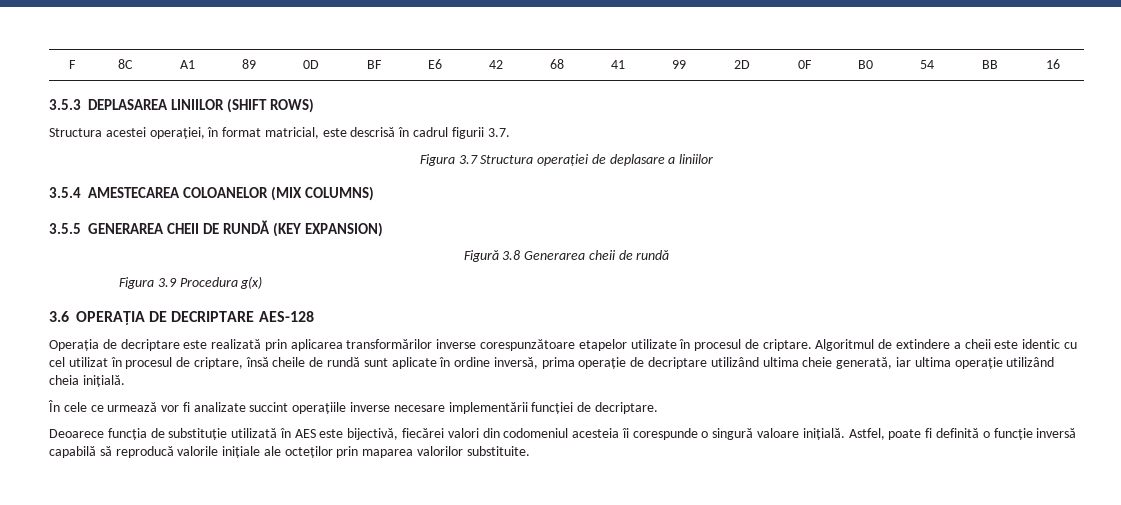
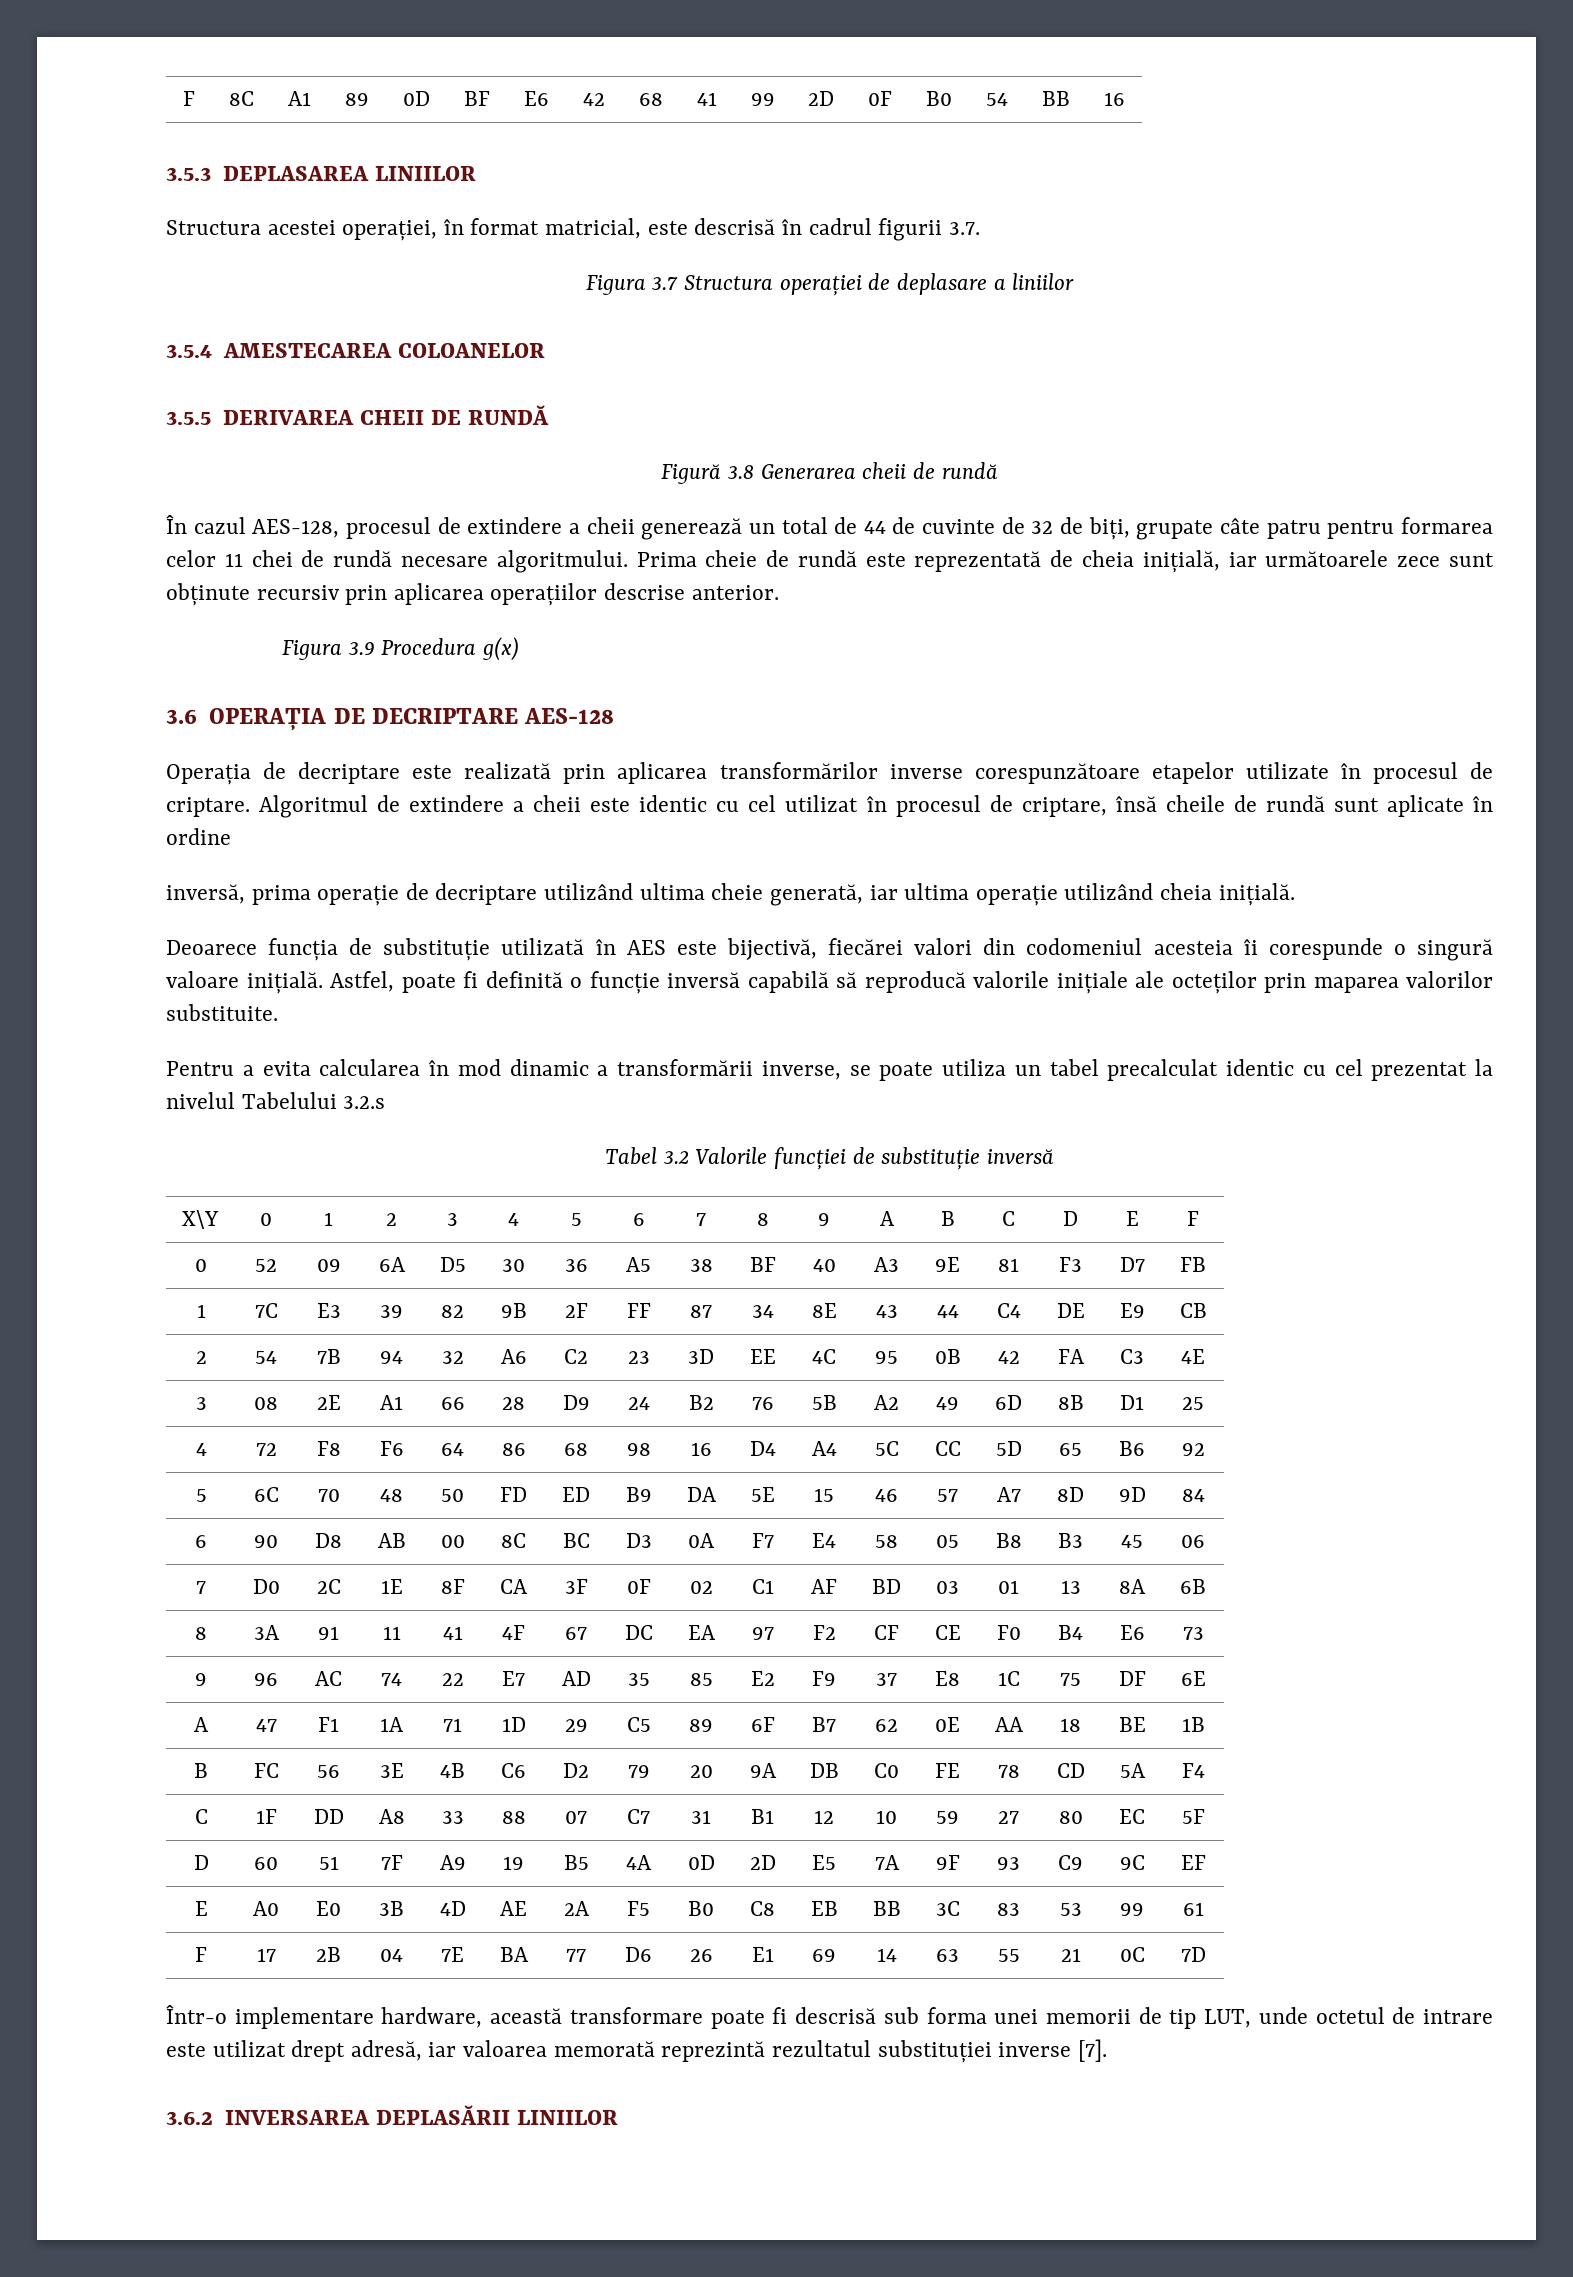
[226,98,314,113] (SHIFT ROWS) -> (477, 173) none
[270,186,374,201] (MIX COLUMNS) -> (546, 350) none
[88,223,164,234] GENERAREA -> [223,410,355,425] DERIVAREA
[272,222,383,237] (KEY EXPANSION) -> (549, 415) none
(670, 255) none -> [166,515,1494,540] [166,550,1495,573] [166,583,779,606] // În cazul AES-128, procesul de extindere a cheii generează un total de 44 de cuvinte de 32 de biți, grupate câte patru pentru formarea celor 11 chei de rundă necesare algoritmului. Prima cheie de rundă este reprezentată de cheia inițială, iar următoarele zece sunt obținute recursiv prin aplicarea operațiilor descrise anterior.
(491, 362) none -> (231, 836) //
[48,400,658,414] // În cele ce urmează vor fi analizate succint operațiile inverse necesare implementării funcției de decriptare. -> (1295, 894) none
(530, 451) none -> [166,1059,1493,1081] [166,1092,386,1109] [605,1147,1054,1170] [182,1210,220,1229] [260,1213,272,1226] [324,1212,333,1226] [386,1213,397,1226] [447,1213,458,1226] [508,1213,519,1226] [570,1213,582,1226] [632,1213,645,1226] [696,1213,706,1226] [756,1213,769,1226] [818,1213,830,1226] [879,1211,895,1226] [940,1211,955,1226] [1002,1211,1015,1226] [1063,1211,1078,1226] [1125,1211,1139,1226] [1187,1211,1199,1226] [195,1259,207,1272] [255,1259,277,1272] [316,1259,341,1272] [378,1257,406,1272] [439,1257,466,1272] [502,1259,525,1272] [564,1259,588,1272] [626,1257,651,1272] [689,1259,713,1272] [749,1257,776,1272] [812,1259,836,1272] [874,1257,899,1272] [935,1257,960,1272] [998,1258,1019,1272] [1059,1257,1082,1272] [1119,1257,1145,1272] [1180,1257,1206,1272] [196,1304,206,1318] [254,1303,278,1318] [316,1303,341,1318] [380,1305,403,1318] [441,1305,464,1318] [500,1303,527,1318] [564,1303,588,1318] [626,1303,651,1318] [690,1305,712,1318] [751,1305,774,1318] [811,1303,837,1318] [875,1305,898,1318] [936,1305,959,1318] [996,1303,1021,1318] [1056,1303,1085,1318] [1119,1303,1145,1318] [1179,1303,1207,1318] [195,1351,207,1364] [255,1351,277,1364] [316,1349,341,1364] [380,1351,403,1364] [441,1351,464,1364] [500,1349,527,1364] [564,1349,588,1364] [627,1351,650,1364] [688,1349,714,1364] [749,1349,776,1364] [812,1349,836,1364] [875,1351,898,1364] [934,1349,961,1364] [997,1351,1020,1364] [1057,1349,1085,1364] [1120,1349,1144,1364] [1181,1349,1205,1364] [195,1397,207,1410] [254,1397,278,1410] [316,1395,341,1410] [380,1395,403,1410] [440,1397,465,1410] [502,1397,525,1410] [562,1395,590,1410] [627,1397,650,1410] [688,1395,714,1410] [751,1397,774,1410] [811,1395,837,1410] [874,1395,899,1410] [936,1397,959,1410] [995,1395,1022,1410] [1057,1395,1084,1410] [1120,1395,1144,1410] [1182,1397,1204,1410] [195,1443,207,1456] [255,1443,277,1456] [316,1441,341,1456] [379,1441,404,1456] [441,1443,464,1456] [501,1443,526,1456] [564,1443,588,1456] [626,1443,651,1456] [690,1442,712,1456] [749,1441,776,1456] [811,1441,837,1456] [874,1441,899,1456] [934,1441,961,1456] [995,1441,1022,1456] [1059,1443,1082,1456] [1119,1441,1145,1456] [1181,1443,1205,1456] [195,1489,207,1502] [253,1487,279,1502] [317,1489,340,1502] [380,1489,403,1502] [441,1489,464,1502] [500,1487,527,1502] [562,1487,590,1502] [625,1487,652,1502] [686,1487,717,1502] [750,1487,775,1502] [814,1488,834,1502] [875,1489,898,1502] [937,1489,958,1502] [996,1487,1021,1502] [1057,1487,1084,1502] [1118,1487,1146,1502] [1181,1489,1205,1502] [195,1535,207,1548] [254,1535,278,1548] [315,1533,342,1548] [377,1533,406,1548] [440,1535,465,1548] [501,1533,526,1548] [562,1533,590,1548] [625,1533,652,1548] [688,1533,715,1548] [751,1533,774,1548] [812,1533,836,1548] [875,1535,898,1548] [936,1535,959,1548] [995,1533,1022,1548] [1058,1533,1083,1548] [1121,1535,1143,1548] [1181,1535,1205,1548] [196,1581,206,1594] [252,1579,280,1594] [316,1579,341,1594] [380,1579,403,1594] [440,1579,465,1594] [500,1579,528,1594] [564,1579,588,1594] [626,1579,651,1594] [689,1581,713,1594] [751,1579,774,1594] [811,1579,837,1594] [872,1579,901,1594] [936,1581,959,1594] [998,1580,1019,1594] [1060,1580,1081,1594] [1119,1579,1146,1594] [1180,1579,1206,1594] [195,1627,207,1640] [253,1625,280,1640] [318,1626,339,1640] [382,1626,401,1640] [442,1626,463,1640] [502,1625,525,1640] [565,1627,587,1640] [624,1625,653,1640] [687,1625,716,1640] [751,1627,774,1640] [812,1625,836,1640] [874,1625,899,1640] [934,1625,961,1640] [996,1625,1021,1640] [1058,1625,1083,1640] [1119,1625,1145,1640] [1182,1627,1204,1640] [195,1673,207,1686] [254,1673,278,1686] [315,1671,342,1686] [381,1673,402,1686] [441,1673,464,1686] [502,1671,525,1686] [561,1671,591,1686] [627,1673,650,1686] [689,1673,713,1686] [750,1671,775,1686] [812,1671,836,1686] [876,1673,897,1686] [935,1671,960,1686] [997,1671,1020,1686] [1060,1673,1081,1686] [1118,1671,1146,1686] [1180,1671,1206,1686] [194,1717,209,1732] [255,1719,277,1732] [318,1717,339,1732] [380,1717,404,1732] [443,1718,462,1732] [501,1717,526,1732] [564,1719,588,1732] [626,1717,651,1732] [689,1719,713,1732] [750,1717,775,1732] [812,1717,836,1732] [875,1719,898,1732] [935,1717,960,1732] [994,1717,1024,1732] [1060,1718,1081,1732] [1118,1717,1146,1732] [1181,1717,1205,1732] [194,1763,208,1778] [253,1763,279,1778] [317,1765,340,1778] [379,1763,404,1778] [440,1763,465,1778] [501,1763,526,1778] [563,1763,589,1778] [627,1765,650,1778] [689,1765,713,1778] [749,1763,777,1778] [809,1763,839,1778] [874,1763,899,1778] [935,1763,960,1778] [997,1765,1020,1778] [1056,1763,1085,1778] [1119,1763,1146,1778] [1181,1763,1205,1778] [194,1809,208,1824] [255,1809,277,1824] [313,1809,344,1824] [378,1809,405,1824] [441,1811,464,1824] [501,1811,526,1824] [565,1811,587,1824] [627,1809,650,1824] [691,1810,711,1824] [751,1809,774,1824] [814,1810,834,1824] [876,1810,897,1824] [936,1811,959,1824] [998,1811,1019,1824] [1058,1811,1083,1824] [1119,1809,1145,1824] [1181,1809,1205,1824] [193,1855,209,1870] [254,1857,278,1870] [318,1856,339,1870] [380,1855,403,1870] [439,1855,466,1870] [503,1856,524,1870] [563,1855,589,1870] [626,1855,652,1870] [687,1855,715,1870] [749,1855,776,1870] [812,1855,836,1870] [874,1855,900,1870] [935,1855,960,1870] [997,1857,1020,1870] [1058,1855,1083,1870] [1119,1855,1145,1870] [1180,1855,1206,1870] [194,1901,208,1916] [253,1901,279,1916] [316,1901,341,1916] [379,1901,404,1916] [439,1901,466,1916] [500,1901,527,1916] [563,1901,590,1916] [627,1901,650,1916] [688,1901,714,1916] [750,1901,775,1916] [810,1901,838,1916] [872,1901,901,1916] [935,1901,960,1916] [997,1903,1020,1916] [1059,1903,1082,1916] [1120,1903,1144,1916] [1182,1902,1204,1916] [195,1947,207,1962] [256,1948,276,1962] [316,1947,341,1962] [380,1949,403,1962] [441,1947,464,1962] [499,1947,529,1962] [566,1949,586,1962] [625,1947,652,1962] [689,1949,713,1962] [751,1947,774,1962] [812,1949,836,1962] [876,1948,897,1962] [936,1949,959,1962] [997,1949,1020,1962] [1060,1948,1081,1962] [1119,1947,1145,1962] [1180,1947,1206,1962] [166,2005,1493,2029] [166,2039,1107,2063] [166,2105,619,2125] // Pentru a evita calcularea în mod dinamic a transformării inverse, se poate utiliza un tabel precalculat identic cu cel prezentat la nivelul Tabelului 3.2.s // Tabel 3.2 Valorile funcției de substituție inversă // X\Y | 0 | 1 | 2 | 3 | 4 | 5 | 6 | 7 | 8 | 9 | A | B | C | D | E | F // 0 | 52 | 09 | 6A | D5 | 30 | 36 | A5 | 38 | BF | 40 | A3 | 9E | 81 | F3 | D7 | FB // 1 | 7C | E3 | 39 | 82 | 9B | 2F | FF | 87 | 34 | 8E | 43 | 44 | C4 | DE | E9 | CB // 2 | 54 | 7B | 94 | 32 | A6 | C2 | 23 | 3D | EE | 4C | 95 | 0B | 42 | FA | C3 | 4E // 3 | 08 | 2E | A1 | 66 | 28 | D9 | 24 | B2 | 76 | 5B | A2 | 49 | 6D | 8B | D1 | 25 // 4 | 72 | F8 | F6 | 64 | 86 | 68 | 98 | 16 | D4 | A4 | 5C | CC | 5D | 65 | B6 | 92 // 5 | 6C | 70 | 48 | 50 | FD | ED | B9 | DA | 5E | 15 | 46 | 57 | A7 | 8D | 9D | 84 // 6 | 90 | D8 | AB | 00 | 8C | BC | D3 | 0A | F7 | E4 | 58 | 05 | B8 | B3 | 45 | 06 // 7 | D0 | 2C | 1E | 8F | CA | 3F | 0F | 02 | C1 | AF | BD | 03 | 01 | 13 | 8A | 6B // 8 | 3A | 91 | 11 | 41 | 4F | 67 | DC | EA | 97 | F2 | CF | CE | F0 | B4 | E6 | 73 // 9 | 96 | AC | 74 | 22 | E7 | AD | 35 | 85 | E2 | F9 | 37 | E8 | 1C | 75 | DF | 6E // A | 47 | F1 | 1A | 71 | 1D | 29 | C5 | 89 | 6F | B7 | 62 | 0E | AA | 18 | BE | 1B // B | FC | 56 | 3E | 4B | C6 | D2 | 79 | 20 | 9A | DB | C0 | FE | 78 | CD | 5A | F4 // C | 1F | DD | A8 | 33 | 88 | 07 | C7 | 31 | B1 | 12 | 10 | 59 | 27 | 80 | EC | 5F // D | 60 | 51 | 7F | A9 | 19 | B5 | 4A | 0D | 2D | E5 | 7A | 9F | 93 | C9 | 9C | EF // E | A0 | E0 | 3B | 4D | AE | 2A | F5 | B0 | C8 | EB | BB | 3C | 83 | 53 | 99 | 61 // F | 17 | 2B | 04 | 7E | BA | 77 | D6 | 26 | E1 | 69 | 14 | 63 | 55 | 21 | 0C | 7D // Într-o implementare hardware, această transformare poate fi descrisă sub forma unei memorii de tip LUT, unde octetul de intrare este utilizat drept adresă, iar valoarea memorată reprezintă rezultatul substituției inverse [7]. // 3.6.2 INVERSAREA DEPLASĂRII LINIILOR

